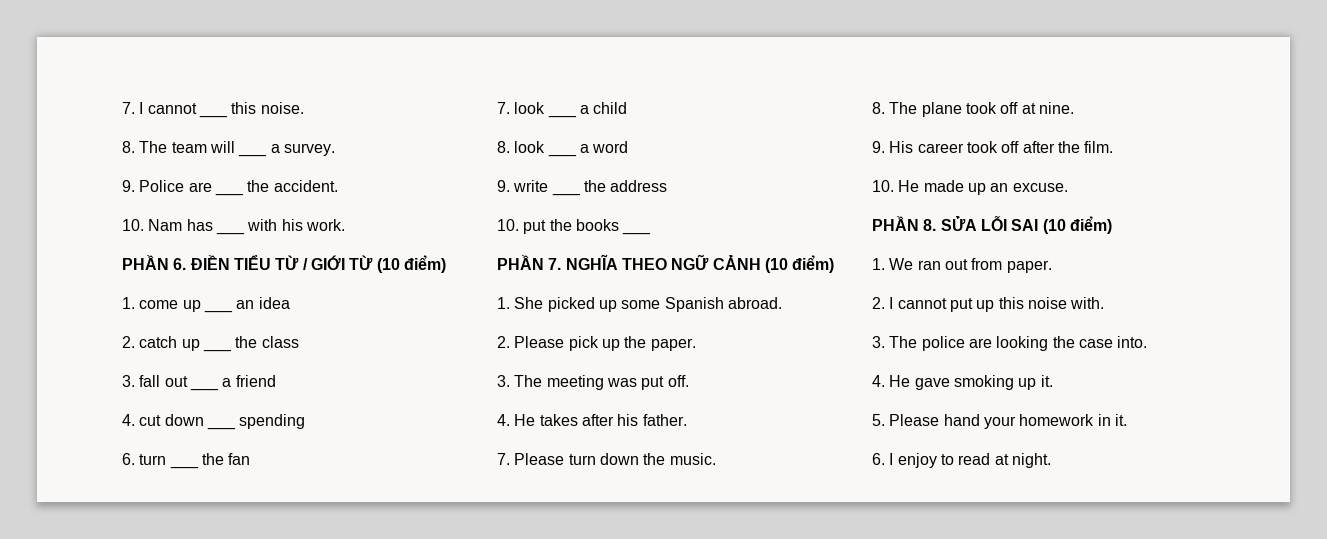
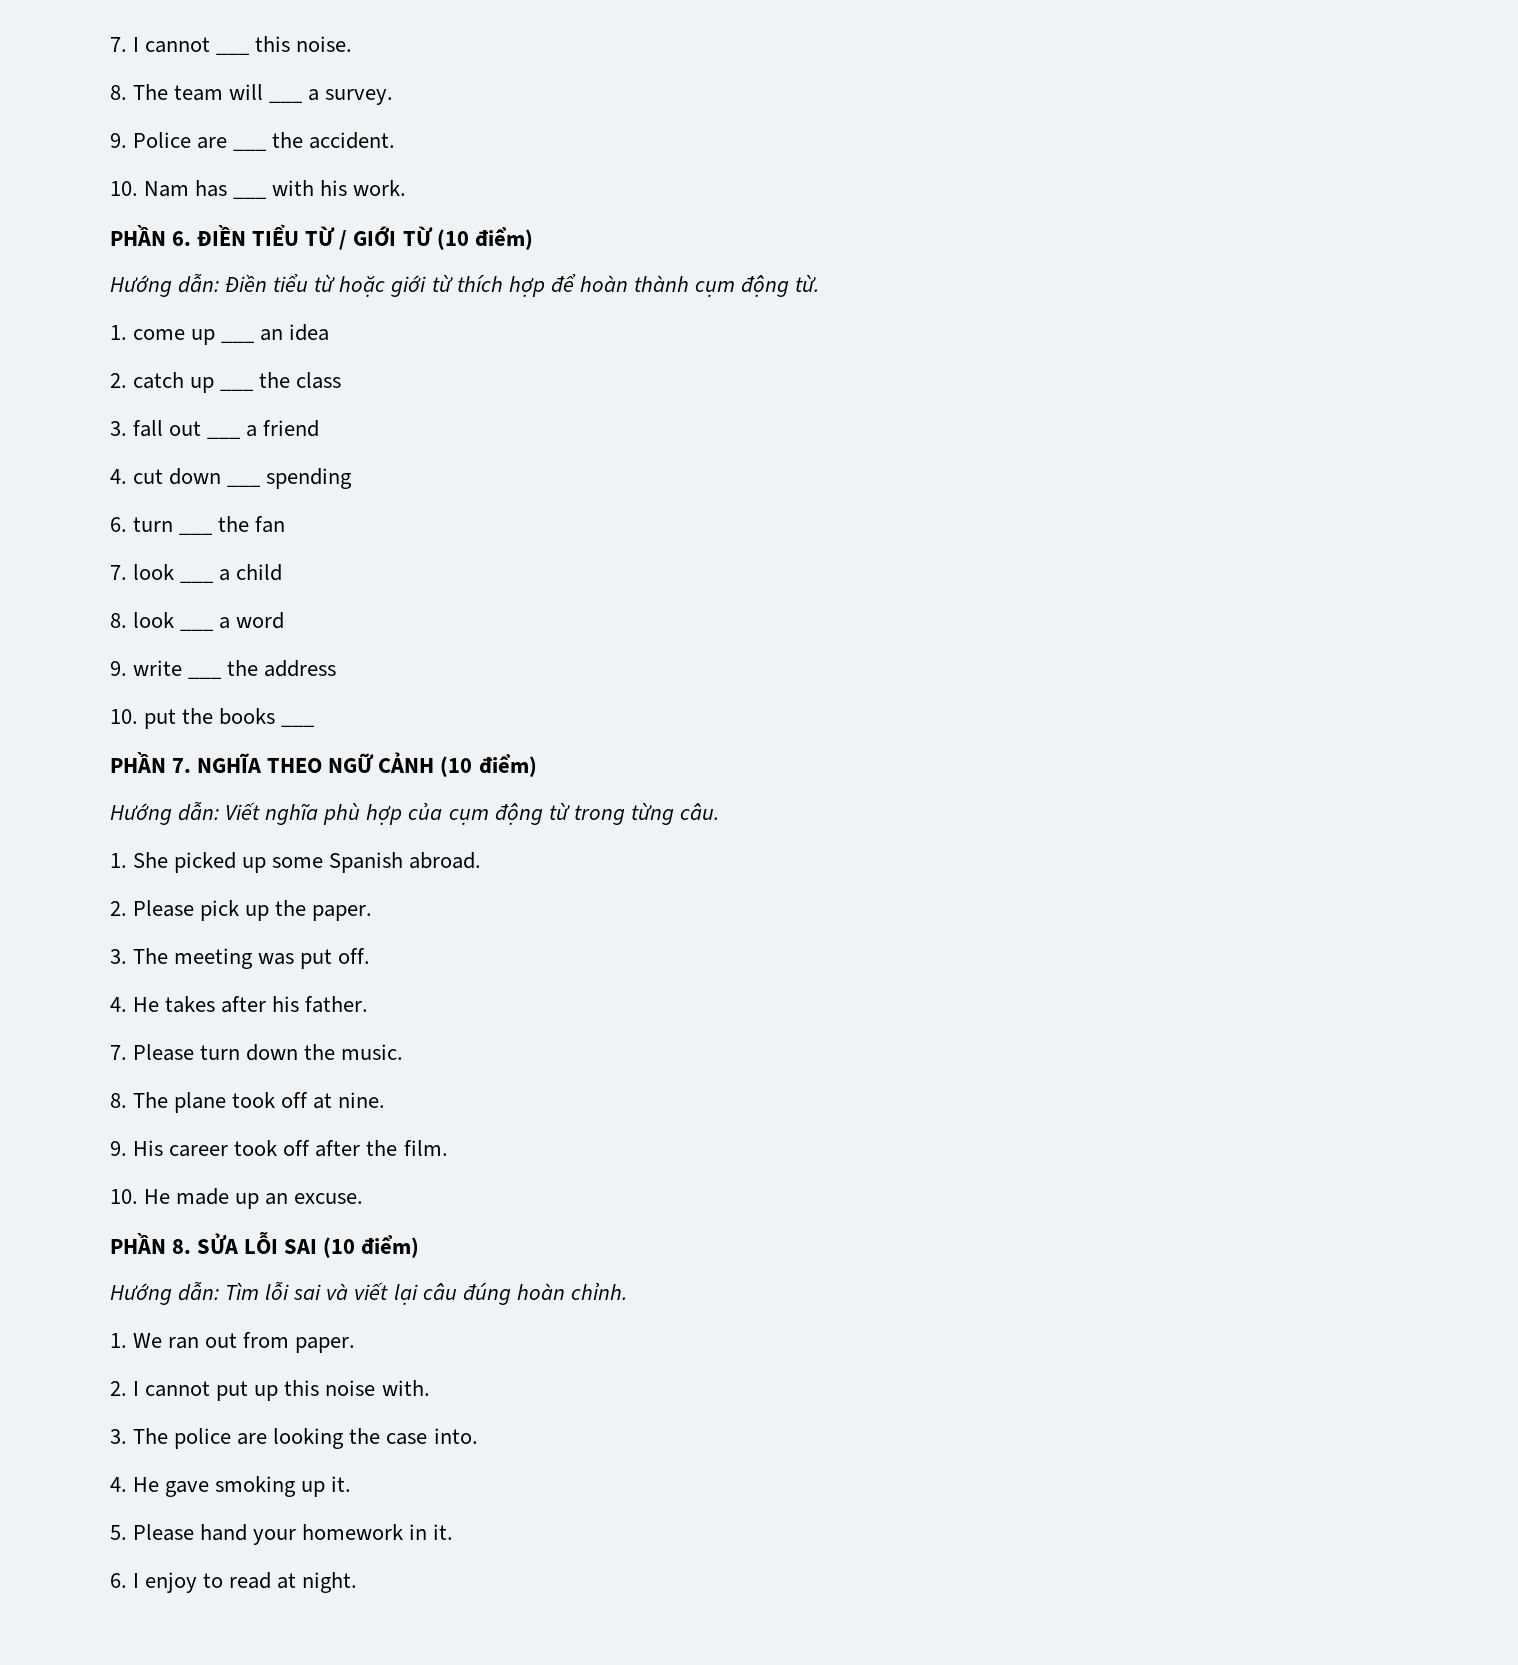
(446, 264) none -> [110,273,820,297] // Hướng dẫn: Điền tiểu từ hoặc giới từ thích hợp để hoàn thành cụm động từ.
(835, 264) none -> [110,801,719,825] // Hướng dẫn: Viết nghĩa phù hợp của cụm động từ trong từng câu.
(1112, 225) none -> [110,1281,627,1305] // Hướng dẫn: Tìm lỗi sai và viết lại câu đúng hoàn chỉnh.

